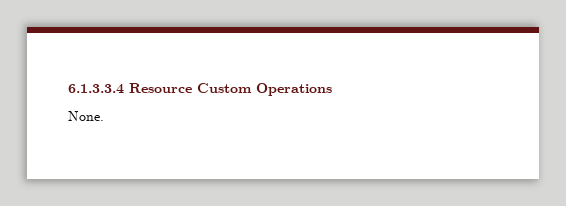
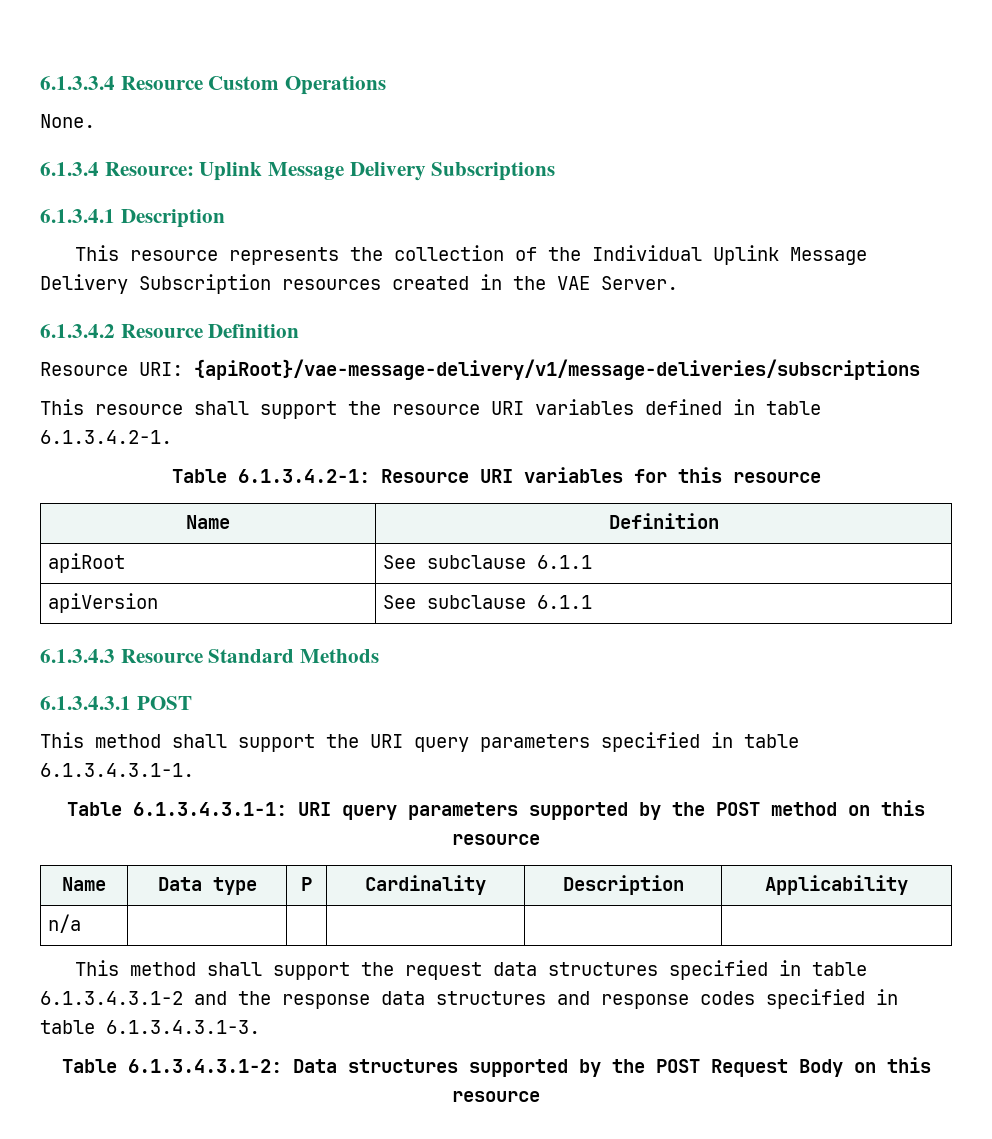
(104, 116) none -> [40,162,556,181] [40,209,225,228] [74,245,867,265] [40,274,678,294] [40,324,300,338] [40,359,920,380] [40,399,821,419] [40,430,172,444] [171,467,821,483] [186,515,230,529] [608,513,719,529] [47,553,125,573] [382,555,592,569] [47,593,158,613] [382,595,592,609] [40,649,380,663] [40,696,192,710] [40,732,799,752] [40,763,194,777] [67,800,925,820] [452,834,540,845] [62,877,106,891] [157,877,257,895] [301,877,312,891] [365,875,486,895] [562,875,684,895] [765,875,908,895] [47,914,81,933] [74,960,867,980] [40,989,898,1009] [40,1020,260,1034] [61,1057,931,1077] [452,1091,540,1102] // 6.1.3.4 Resource: Uplink Message Delivery Subscriptions // 6.1.3.4.1 Description // This resource represents the collection of the Individual Uplink Message Delivery Subscription resources created in the VAE Server. // 6.1.3.4.2 Resource Definition // Resource URI: {apiRoot}/vae-message-delivery/v1/message-deliveries/subscriptions // This resource shall support the resource URI variables defined in table 6.1.3.4.2-1. // Table 6.1.3.4.2-1: Resource URI variables for this resource // Name | Definition // apiRoot | See subclause 6.1.1 // apiVersion | See subclause 6.1.1 // 6.1.3.4.3 Resource Standard Methods // 6.1.3.4.3.1 POST // This method shall support the URI query parameters specified in table 6.1.3.4.3.1-1. // Table 6.1.3.4.3.1-1: URI query parameters supported by the POST method on this resource // Name | Data type | P | Cardinality | Description | Applicability // n/a | | | | | // This method shall support the request data structures specified in table 6.1.3.4.3.1-2 and the response data structures and response codes specified in table 6.1.3.4.3.1-3. // Table 6.1.3.4.3.1-2: Data structures supported by the POST Request Body on this resource

